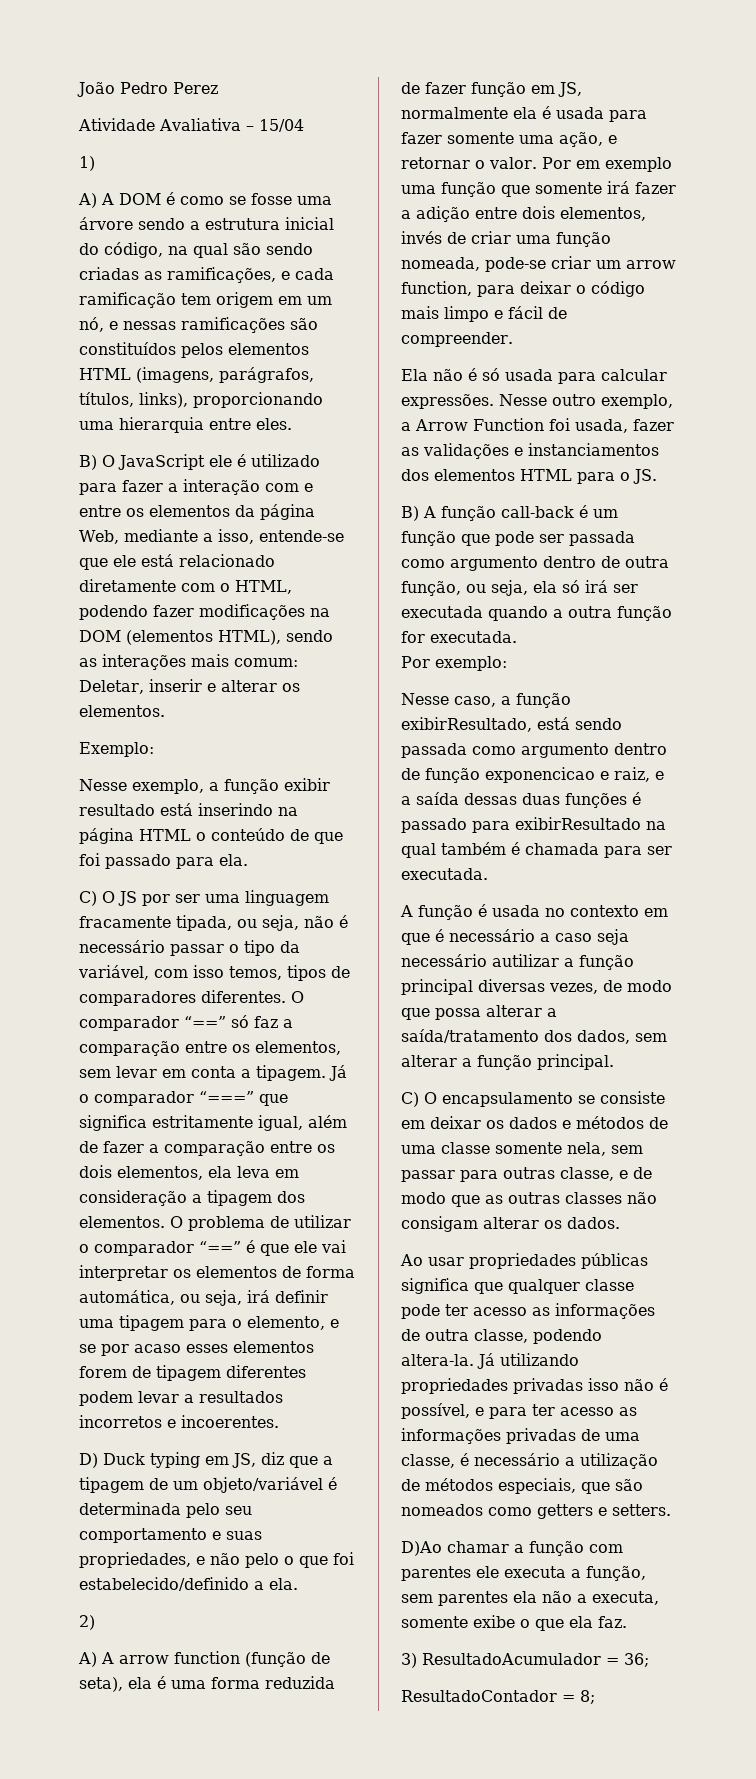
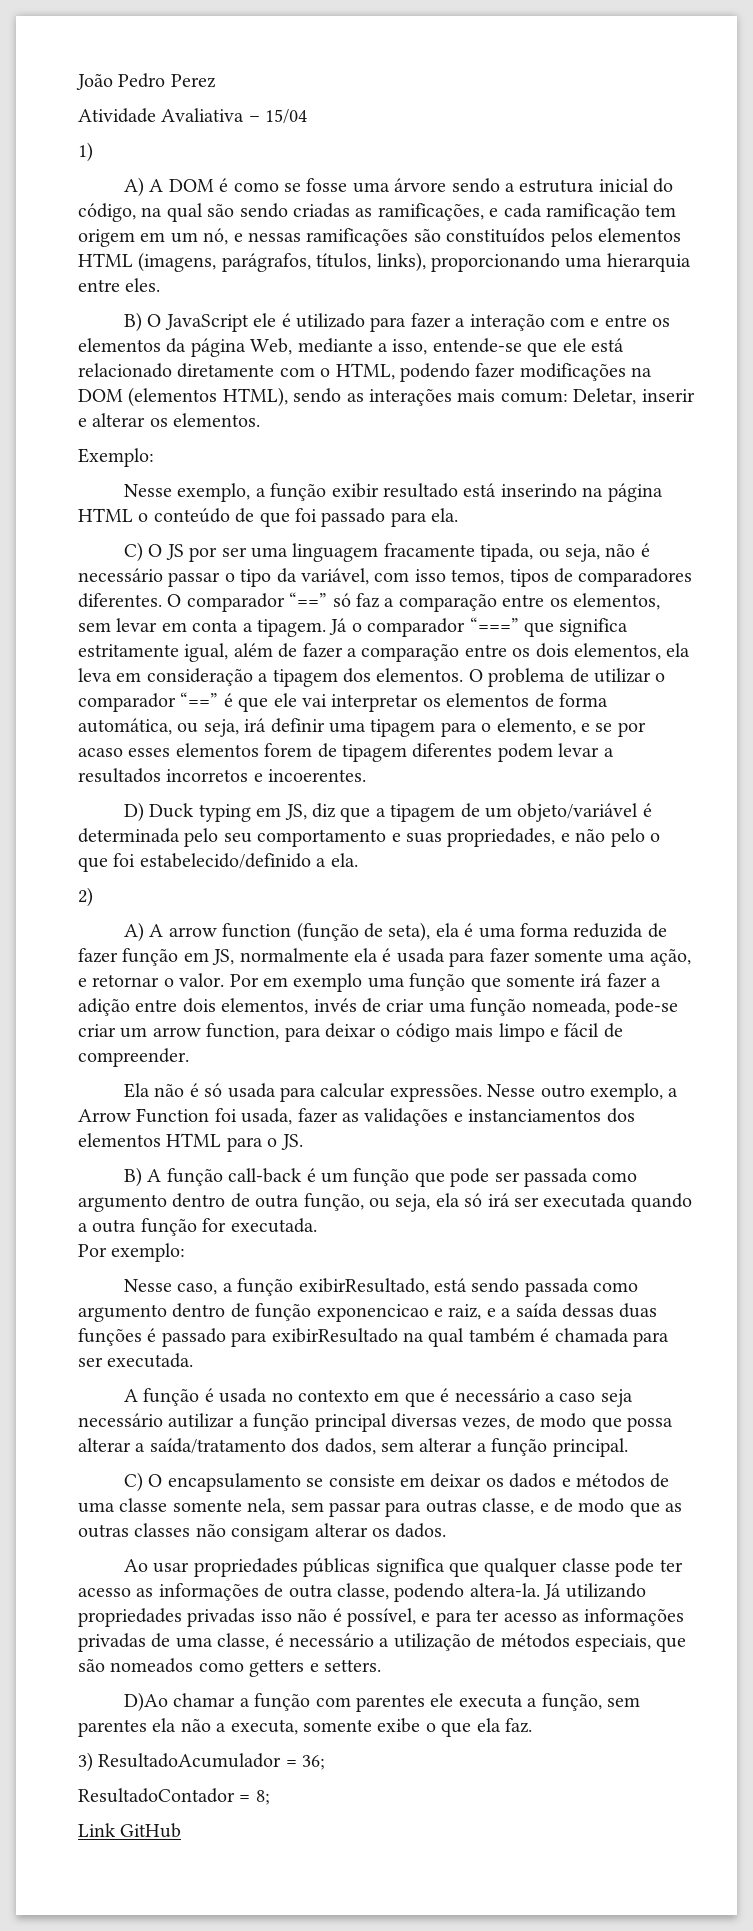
(595, 1697) none -> [78,1823,182,1838] // Link GitHub

